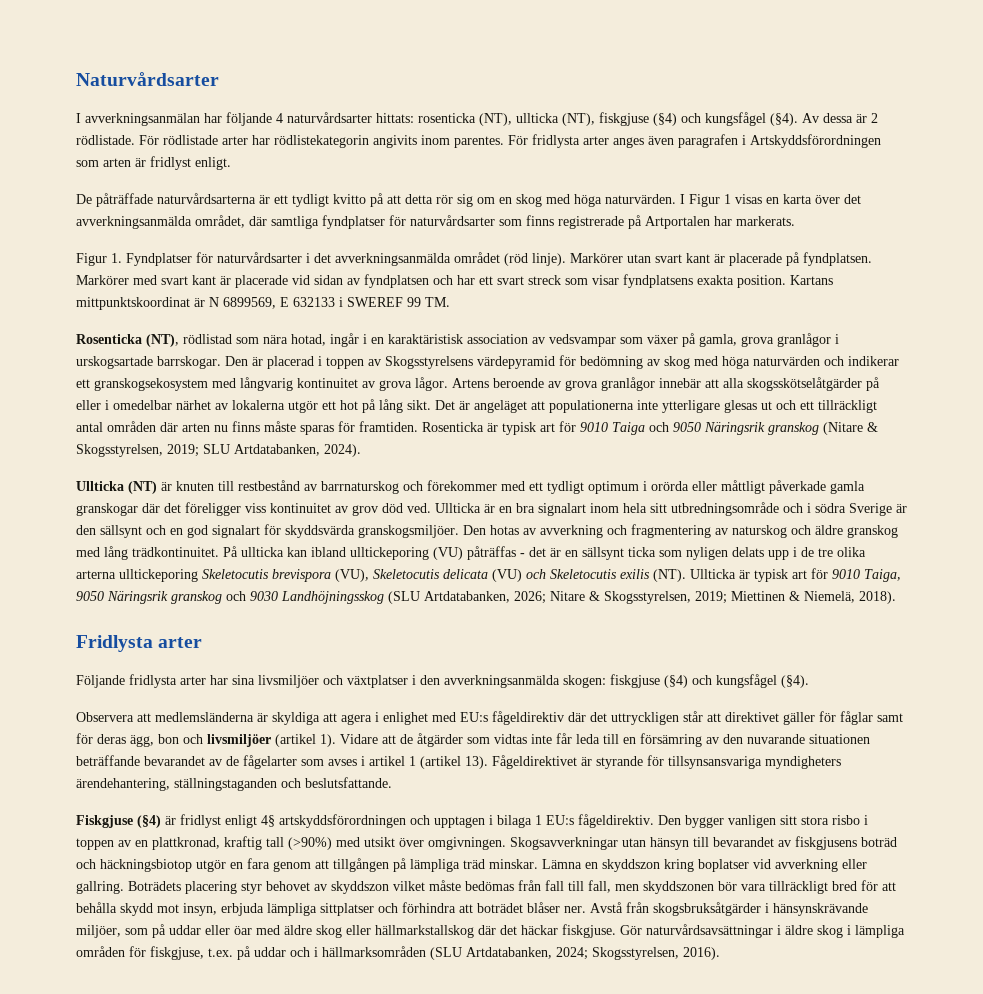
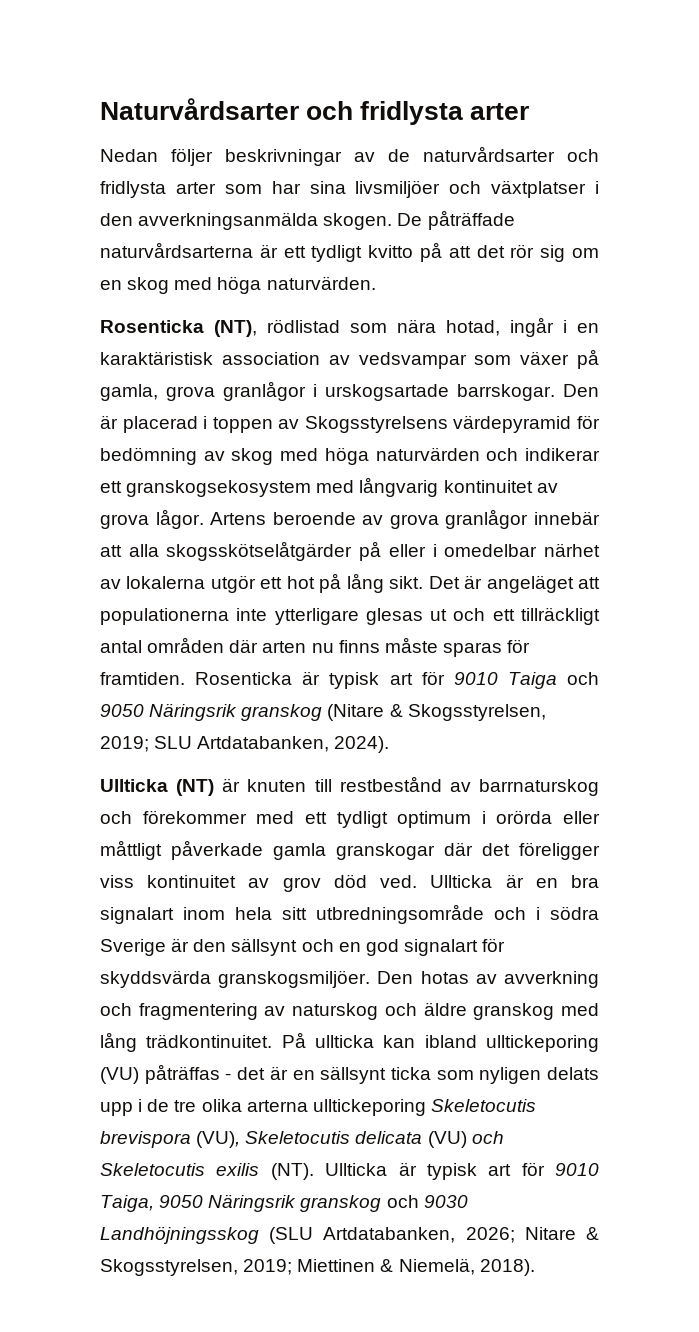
[76,112,878,126] [76,134,881,148] [76,156,231,170] // I avverkningsanmälan har följande 4 naturvårdsarter hittats: rosenticka (NT), ullticka (NT), fiskgjuse (§4) och kungsfågel (§4). Av dessa är 2 rödlistade. För rödlistade arter har rödlistekategorin angivits inom parentes. För fridlysta arter anges även paragrafen i Artskyddsförordningen som arten är fridlyst enligt. // -> [306,101,530,125] [100,146,599,166] [100,180,599,198] [100,212,393,230] och fridlysta arter // Nedan följer beskrivningar av de naturvårdsarter och fridlysta arter som har sina livsmiljöer och växtplatser i den avverkningsanmälda skogen.
[405,194,433,204] detta -> [476,245,505,258] det
[680,194,861,207] [76,215,795,229] [76,252,872,266] [76,274,833,288] [76,297,450,310] I Figur 1 visas en karta över det avverkningsanmälda området, där samtliga fyndplatser för naturvårdsarter som finns registrerade på Artportalen har markerats. // Figur 1. Fyndplatser för naturvårdsarter i det avverkningsanmälda området (röd linje). Markörer utan svart kant är placerade på fyndplatsen. Markörer med svart kant är placerade vid sidan av fyndplatsen och har ett svart streck som visar fyndplatsens exakta position. Kartans mittpunktskoordinat är N 6899569, E 632133 i SWEREF 99 TM. -> (376, 283) none
[76,635,203,652] [76,674,809,688] [76,711,903,725] [76,733,870,747] [76,755,841,769] [76,777,392,791] [76,814,868,828] [76,836,897,850] [76,858,867,872] [76,880,896,894] [76,902,868,916] [76,924,905,938] [76,946,720,960] // Fridlysta arter // Följande fridlysta arter har sina livsmiljöer och växtplatser i den avverkningsanmälda skogen: fiskgjuse (§4) och kungsfågel (§4). // Observera att medlemsländerna är skyldiga att agera i enlighet med EU:s fågeldirektiv där det uttryckligen står att direktivet gäller för fåglar samt för deras ägg, bon och livsmiljöer (artikel 1). Vidare att de åtgärder som vidtas inte får leda till en försämring av den nuvarande situationen beträffande bevarandet av de fågelarter som avses i artikel 1 (artikel 13). Fågeldirektivet är styrande för tillsynsansvariga myndigheters ärendehantering, ställningstaganden och beslutsfattande. // Fiskgjuse (§4) är fridlyst enligt 4§ artskyddsförordningen och upptagen i bilaga 1 EU:s fågeldirektiv. Den bygger vanligen sitt stora risbo i toppen av en plattkronad, kraftig tall (>90%) med utsikt över omgivningen. Skogsavverkningar utan hänsyn till bevarandet av fiskgjusens boträd och häckningsbiotop utgör en fara genom att tillgången på lämpliga träd minskar. Lämna en skyddszon kring boplatser vid avverkning eller gallring. Boträdets placering styr behovet av skyddszon vilket måste bedömas från fall till fall, men skyddszonen bör vara tillräckligt bred för att behålla skydd mot insyn, erbjuda lämpliga sittplatser och förhindra att boträdet blåser ner. Avstå från skogsbruksåtgärder i hänsynskrävande miljöer, som på uddar eller öar med äldre skog eller hällmarkstallskog där det häckar fiskgjuse. Gör naturvårdsavsättningar i äldre skog i lämpliga områden för fiskgjuse, t.ex. på uddar och i hällmarksområden (SLU Artdatabanken, 2024; Skogsstyrelsen, 2016). -> (535, 1267) none

